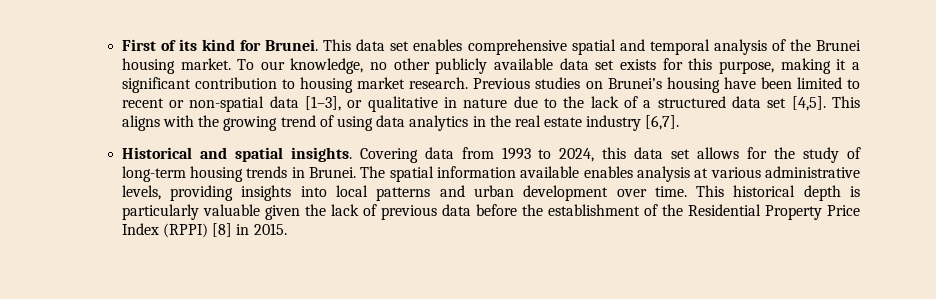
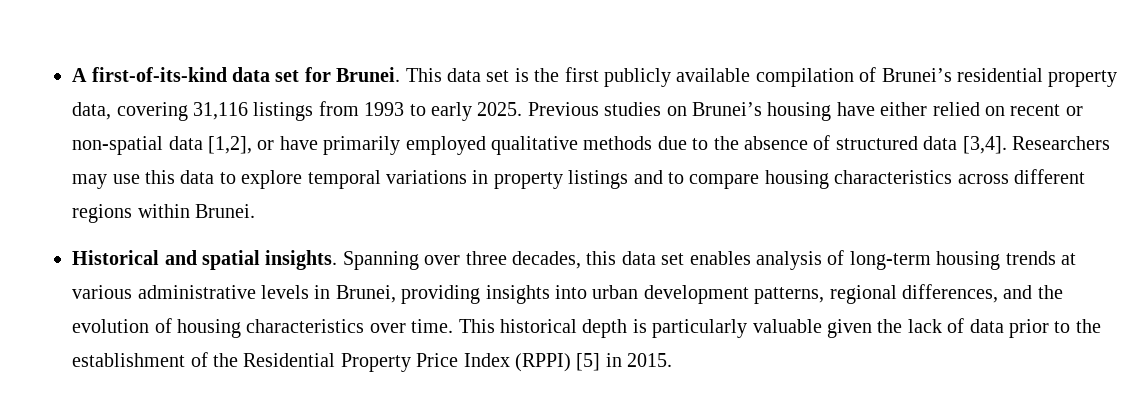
[121,39,236,51] First of its kind -> [72,67,300,82] A first-of-its-kind data set
[413,39,862,55] [121,58,860,74] [121,77,469,93] enables comprehensive spatial and temporal analysis of the Brunei housing market. To our knowledge, no other publicly available data set exists for this purpose, making it a significant contribution to housing market research. -> [514,67,1118,87] [72,101,523,121] is the first publicly available compilation of Brunei’s residential property data, covering 31,116 listings from 1993 to early 2025.
[760,77,860,89] been limited to -> [880,102,1005,116] either relied on
[305,96,860,112] [121,115,680,131] [121,147,862,163] [121,166,860,182] [121,185,609,201] [1–3], or qualitative in nature due to the lack of a structured data set [4,5]. This aligns with the growing trend of using data analytics in the real estate industry [6,7]. // Historical and spatial insights. Covering data from 1993 to 2024, this data set allows for the study of long-term housing trends in Brunei. The spatial information available enables analysis at various administrative levels, providing insights into local patterns and urban development -> [207,135,1110,155] [72,169,1085,189] [72,204,255,223] [72,250,1076,270] [72,284,1063,304] [72,318,365,338] [1,2], or have primarily employed qualitative methods due to the absence of structured data [3,4]. Researchers may use this data to explore temporal variations in property listings and to compare housing characteristics across different regions within Brunei. // Historical and spatial insights. Spanning over three decades, this data set enables analysis of long-term housing trends at various administrative levels in Brunei, providing insights into urban development patterns, regional differences, and the evolution of housing characteristics
[380,204,517,220] previous data before -> [969,319,1071,338] data prior to
[212,223,233,237] [8] -> [576,353,601,371] [5]

